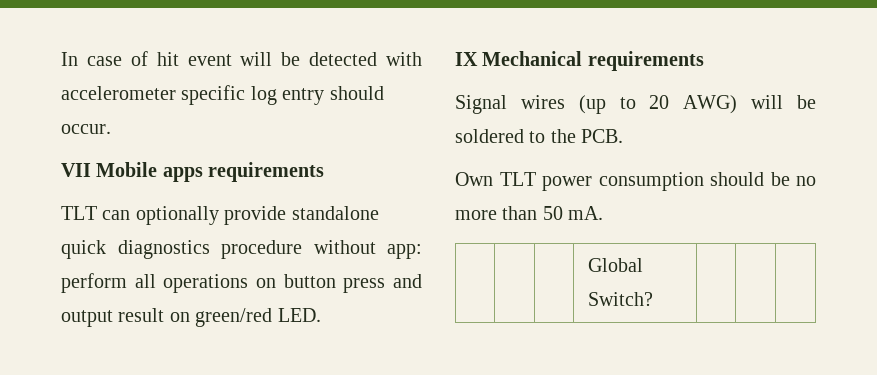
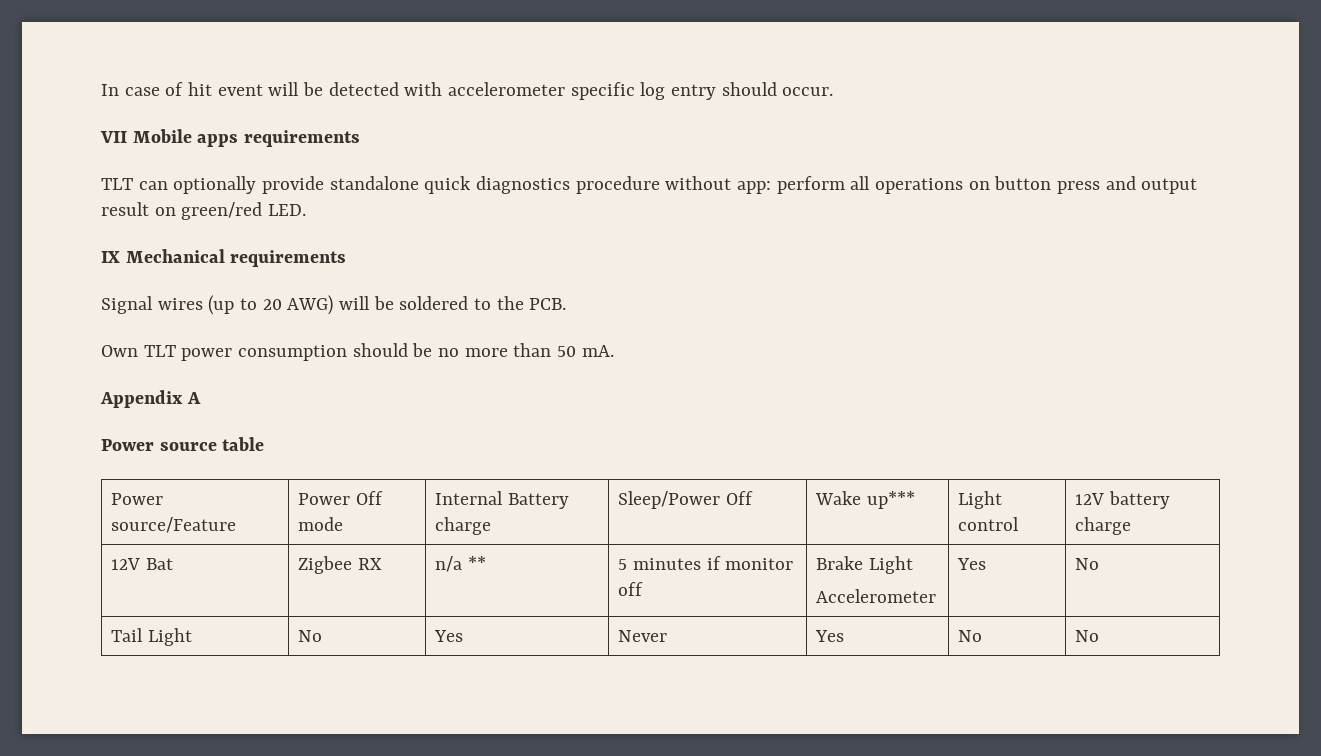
[587,258,643,272] [587,292,653,306] // | | | Global Switch? | | | -> [100,390,201,408] [101,437,265,451] [111,493,164,505] [111,517,237,533] [298,491,384,505] [298,517,344,531] [435,491,570,509] [435,517,492,535] [618,491,754,509] [815,491,916,509] [958,491,1003,509] [958,517,1020,531] [1075,491,1171,509] [1075,517,1132,535] [111,558,174,570] [298,556,383,574] [435,556,487,572] [618,556,794,570] [618,582,644,596] [816,556,914,574] [816,589,937,603] [957,558,987,570] [1075,558,1100,570] [111,628,193,646] [298,630,323,642] [434,630,464,642] [618,630,668,642] [815,630,845,642] [958,630,983,642] [1075,630,1100,642] // Appendix A // Power source table // Power source/Feature | Power Off mode | Internal Battery charge | Sleep/Power Off | Wake up*** | Light control | 12V battery charge // 12V Bat | Zigbee RX | n/a ** | 5 minutes if monitor off | Brake Light // Accelerometer | Yes | No // Tail Light | No | Yes | Never | Yes | No | No

